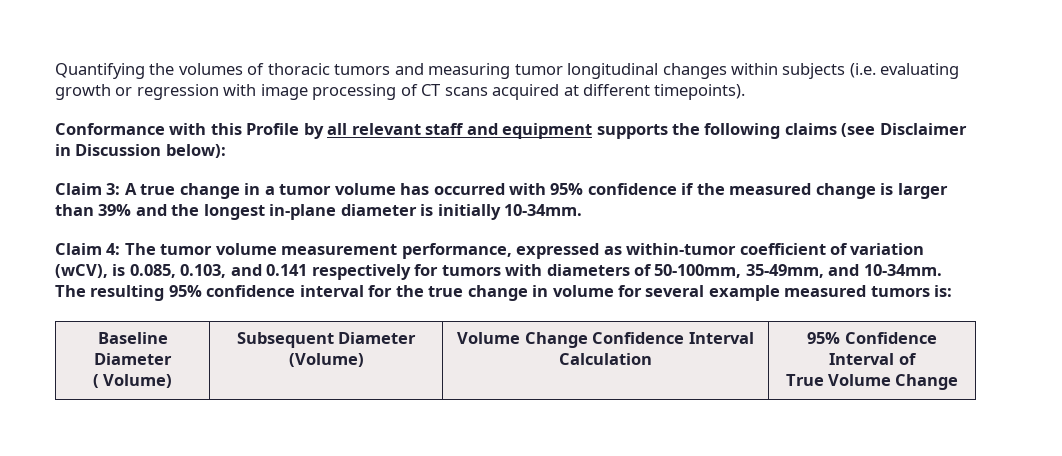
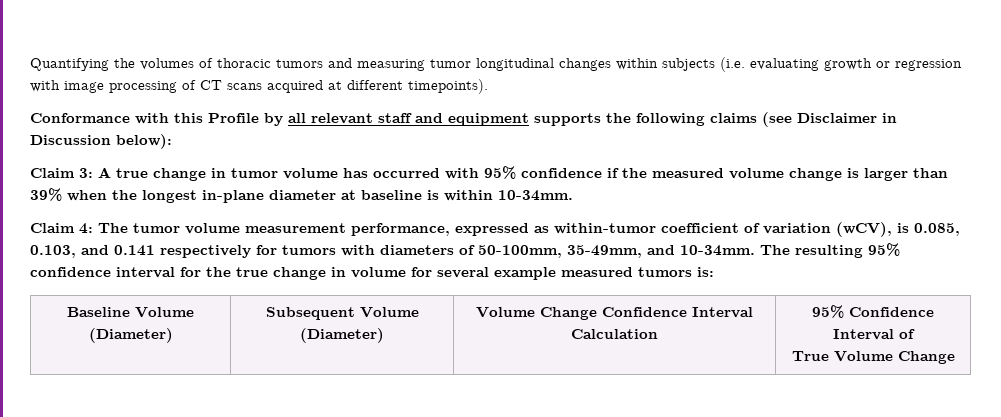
[264,186,275,195] a -> (226, 173) none
(812, 189) none -> [729,168,784,179] volume
[135,204,167,216] and -> [67,190,107,201] when
[420,204,501,220] is initially -> [341,190,493,201] at baseline is within
[94,353,172,365] [92,374,173,388] Diameter // ( Volume) -> [135,307,194,318] [88,328,173,343] Volume (Diameter)
[338,332,417,344] [288,353,364,367] Diameter (Volume) -> [359,307,419,318] [300,328,384,343] Volume (Diameter)

